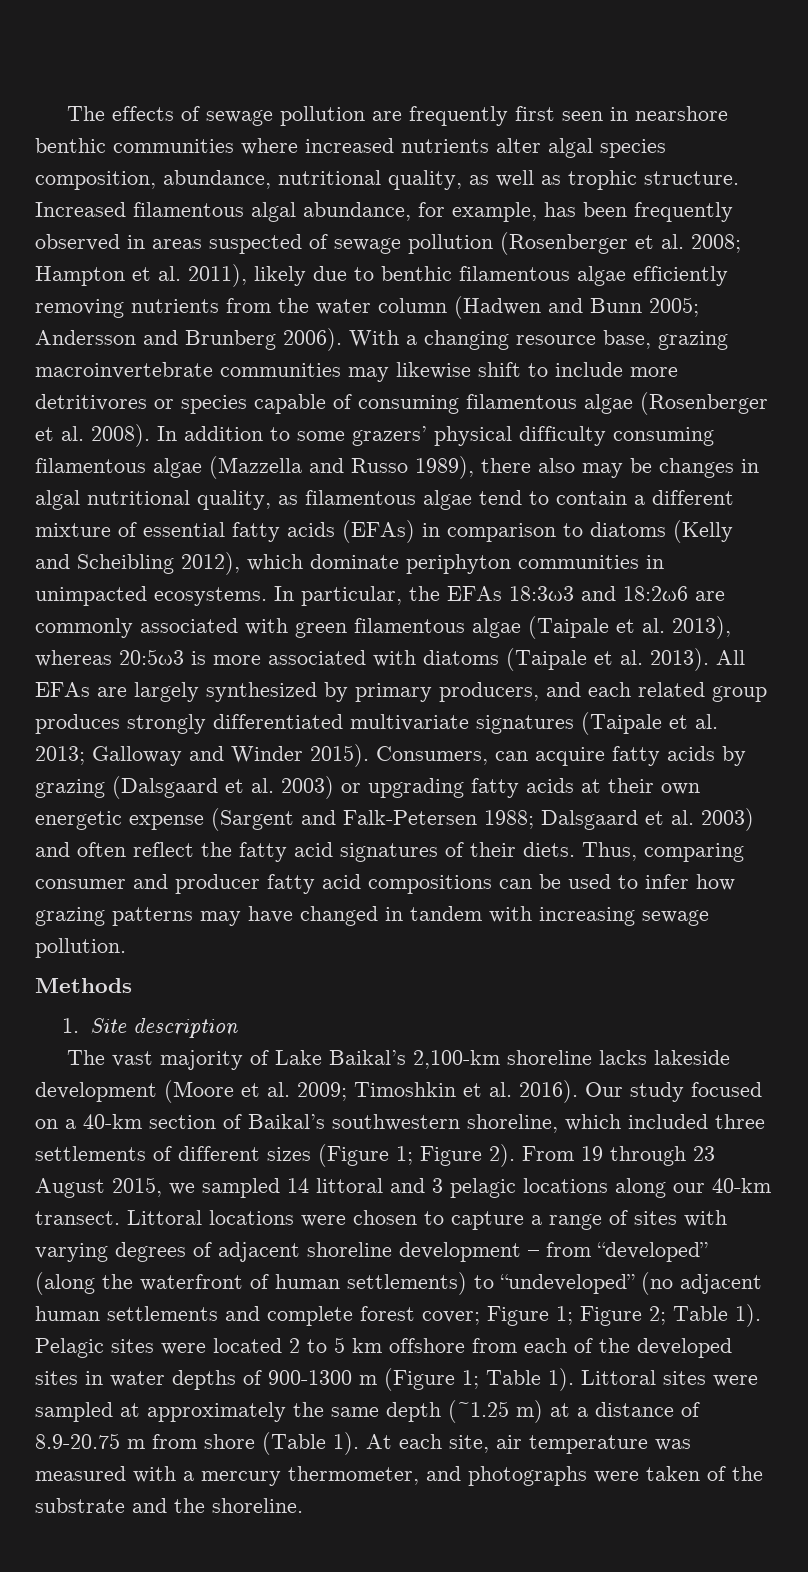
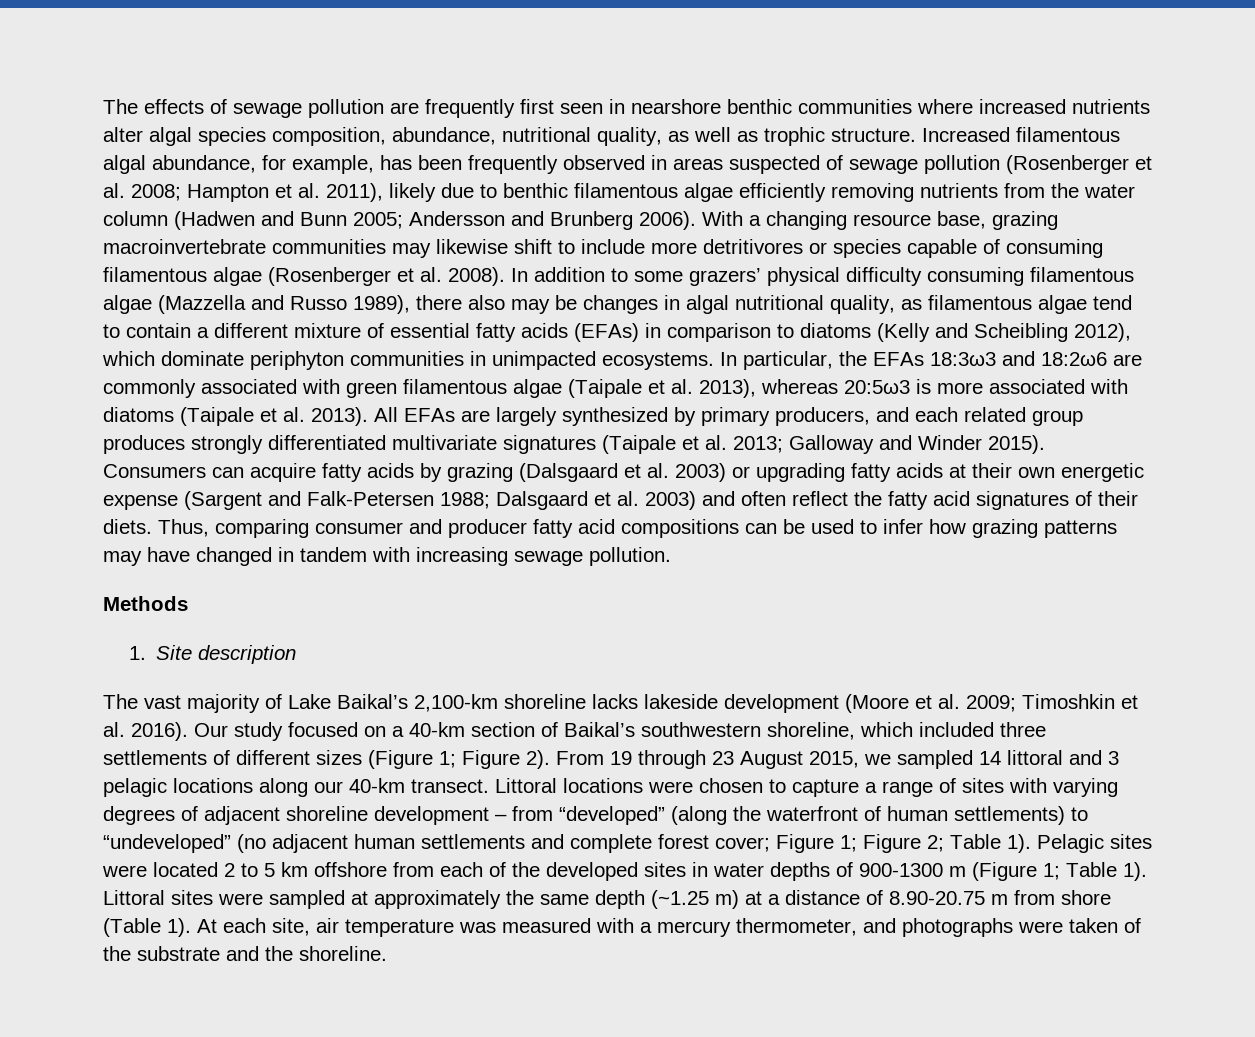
[376,746,488,765] Consumers, -> [103,464,206,478] Consumers
[35,1433,120,1449] 8.9-20.75 -> [889,891,985,905] 8.90-20.75

